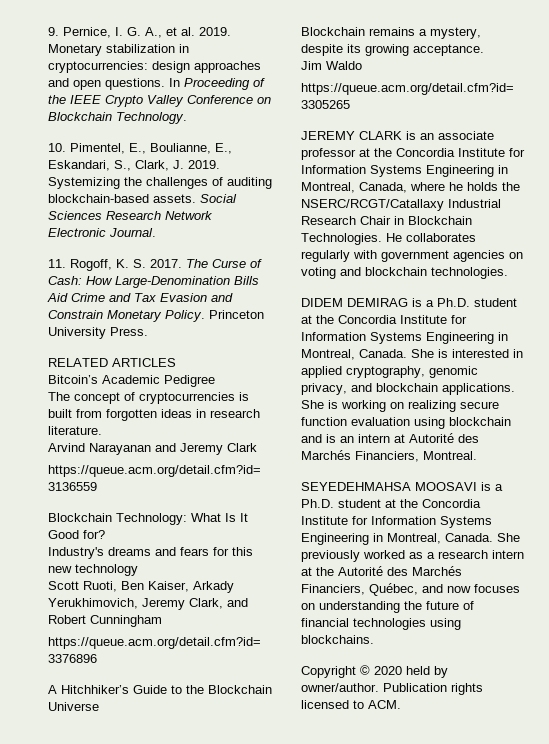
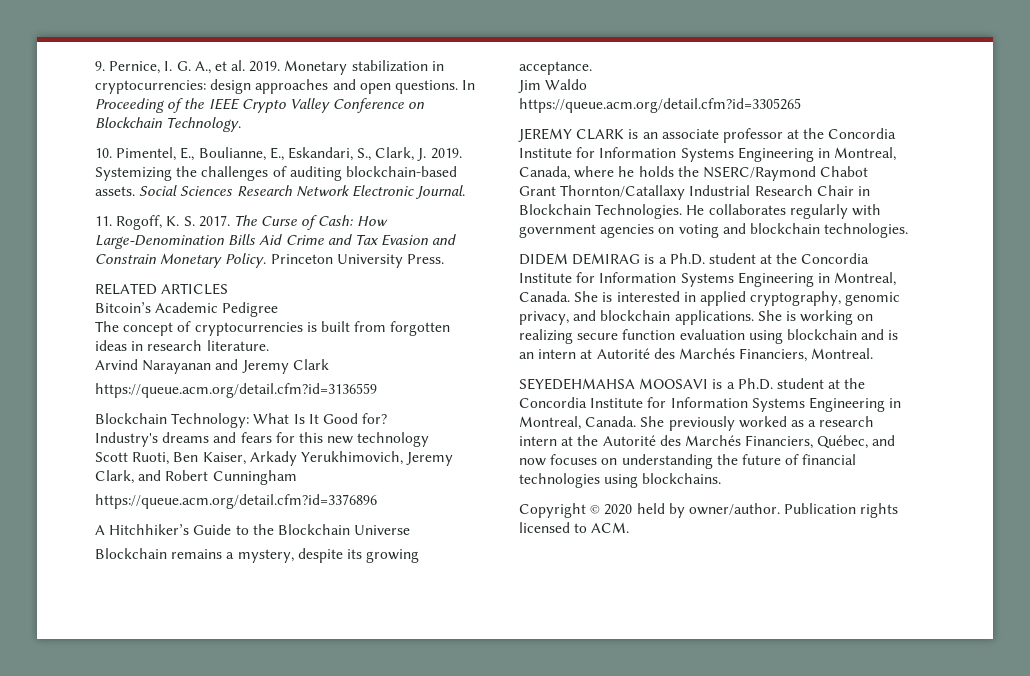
[301,199,444,211] NSERC/RCGT/Catallaxy -> [702,166,869,181] [519,185,686,200] NSERC/Raymond Chabot Grant Thornton/Catallaxy

